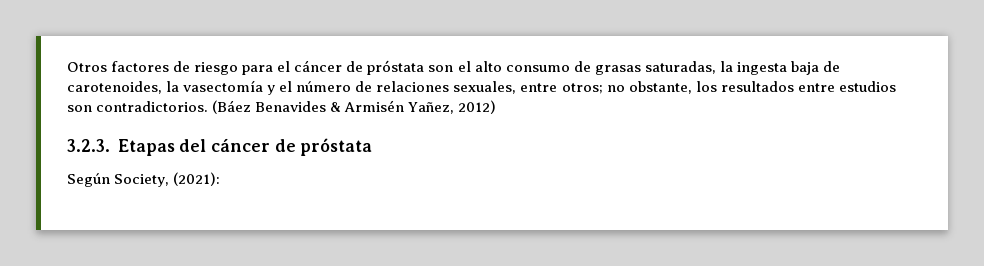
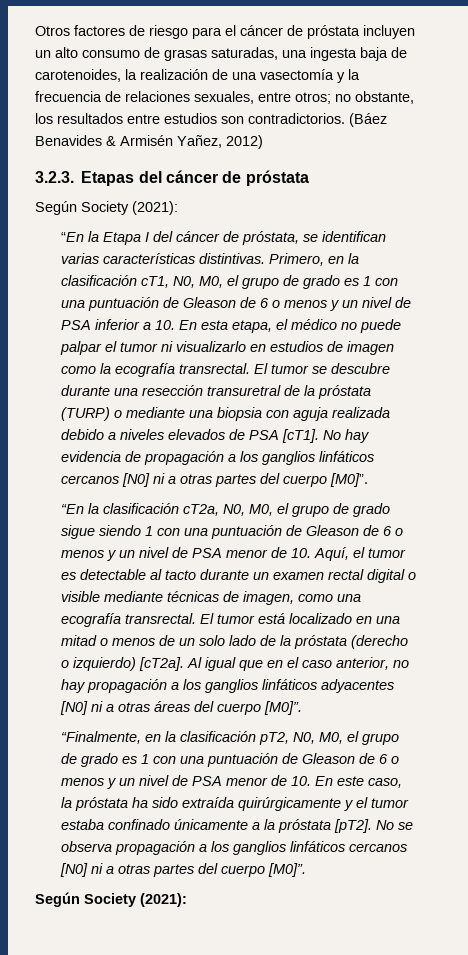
[428,61,471,72] son el -> [363,25,415,39] [35,50,51,58] incluyen un
[719,61,733,72] la -> [282,50,307,58] una
[183,80,352,95] vasectomía y el número -> [140,69,360,83] [35,91,102,102] realización de una vasectomía y la frecuencia
[114,172,221,187] Society, (2021): -> [81,201,178,215] [61,231,387,245] [61,253,360,266] [61,275,399,289] [61,297,412,311] [61,319,402,333] [60,341,395,355] [61,363,391,377] [61,385,372,399] [61,407,391,421] [61,429,370,443] [61,451,375,465] [61,473,369,487] [61,503,391,517] [61,525,404,539] [61,547,407,561] [61,569,417,583] [61,591,362,605] [61,613,401,627] [61,635,409,649] [61,657,410,671] [61,679,395,693] [60,701,303,715] [61,731,400,745] [61,753,400,767] [61,775,403,789] [61,797,410,811] [61,819,414,833] [61,841,408,855] [60,863,307,877] [35,892,187,907] Society (2021): // “En la Etapa I del cáncer de próstata, se identifican varias características distintivas. Primero, en la clasificación cT1, N0, M0, el grupo de grado es 1 con una puntuación de Gleason de 6 o menos y un nivel de PSA inferior a 10. En esta etapa, el médico no puede palpar el tumor ni visualizarlo en estudios de imagen como la ecografía transrectal. El tumor se descubre durante una resección transuretral de la próstata (TURP) o mediante una biopsia con aguja realizada debido a niveles elevados de PSA [cT1]. No hay evidencia de propagación a los ganglios linfáticos cercanos [N0] ni a otras partes del cuerpo [M0]”. // “En la clasificación cT2a, N0, M0, el grupo de grado sigue siendo 1 con una puntuación de Gleason de 6 o menos y un nivel de PSA menor de 10. Aquí, el tumor es detectable al tacto durante un examen rectal digital o visible mediante técnicas de imagen, como una ecografía transrectal. El tumor está localizado en una mitad o menos de un solo lado de la próstata (derecho o izquierdo) [cT2a]. Al igual que en el caso anterior, no hay propagación a los ganglios linfáticos adyacentes [N0] ni a otras áreas del cuerpo [M0]”. // “Finalmente, en la clasificación pT2, N0, M0, el grupo de grado es 1 con una puntuación de Gleason de 6 o menos y un nivel de PSA menor de 10. En este caso, la próstata ha sido extraída quirúrgicamente y el tumor estaba confinado únicamente a la próstata [pT2]. No se observa propagación a los ganglios linfáticos cercanos [N0] ni a otras partes del cuerpo [M0]”. // Según Society (2021):

